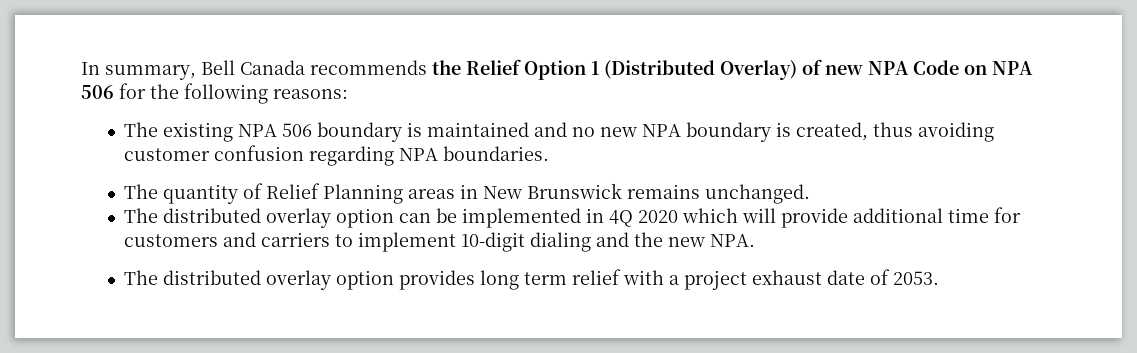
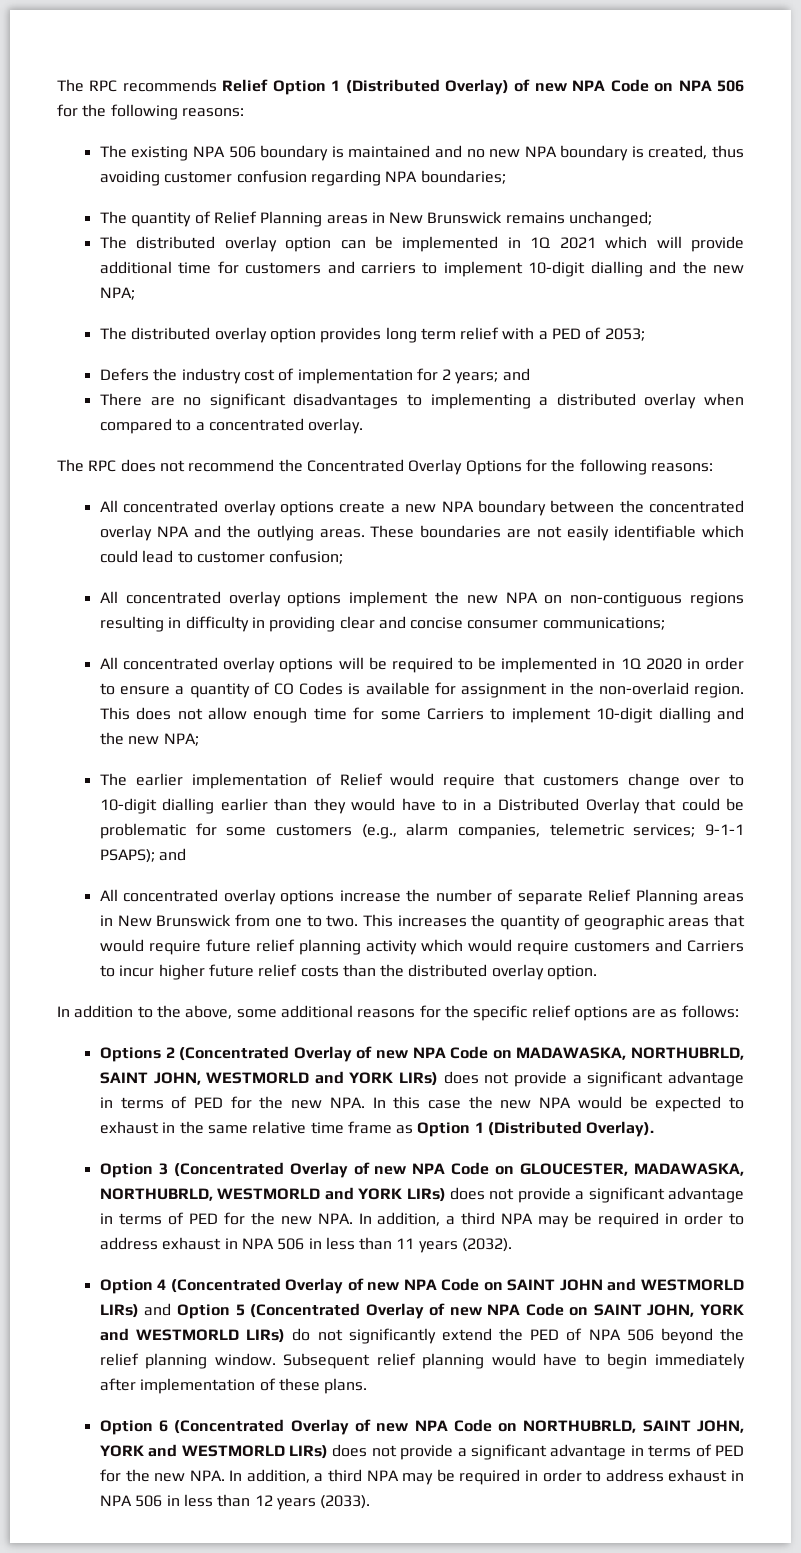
[81,60,461,80] In summary, Bell Canada recommends the -> [57,79,217,92] The RPC recommends
[442,146,549,161] boundaries. -> [420,170,506,184] boundaries;
[704,184,810,204] unchanged. -> [569,211,653,227] unchanged;
[608,210,678,227] 4Q 2020 -> [530,237,596,249] 1Q 2021
[529,232,755,252] dialing and the new NPA. -> [590,261,744,277] [99,287,135,300] dialling and the new NPA;
[683,269,939,290] project exhaust date of 2053. -> [552,327,645,341] [99,368,530,384] [99,393,744,409] [99,418,364,434] [57,459,713,475] [99,500,745,516] [99,525,744,541] [99,550,344,564] [99,591,745,607] [99,616,665,632] [99,657,744,673] [99,682,744,698] [99,707,745,723] [99,732,199,746] [99,773,745,789] [99,798,745,814] [99,823,745,839] [99,848,187,863] [99,889,744,905] [99,914,745,930] [99,939,745,955] [99,964,598,980] [57,1005,739,1021] [99,1046,744,1062] [99,1071,744,1087] [99,1096,744,1112] [99,1121,655,1137] [99,1162,745,1178] [99,1187,745,1203] [99,1212,745,1228] [99,1237,513,1253] [99,1278,744,1294] [99,1303,745,1319] [99,1328,744,1344] [99,1353,745,1369] [99,1378,368,1394] [99,1419,745,1435] [99,1444,745,1460] [99,1469,744,1485] [99,1494,371,1510] PED of 2053; // Defers the industry cost of implementation for 2 years; and // There are no significant disadvantages to implementing a distributed overlay when compared to a concentrated overlay. // The RPC does not recommend the Concentrated Overlay Options for the following reasons: // All concentrated overlay options create a new NPA boundary between the concentrated overlay NPA and the outlying areas. These boundaries are not easily identifiable which could lead to customer confusion; // All concentrated overlay options implement the new NPA on non-contiguous regions resulting in difficulty in providing clear and concise consumer communications; // All concentrated overlay options will be required to be implemented in 1Q 2020 in order to ensure a quantity of CO Codes is available for assignment in the non-overlaid region. This does not allow enough time for some Carriers to implement 10-digit dialling and the new NPA; // The earlier implementation of Relief would require that customers change over to 10-digit dialling earlier than they would have to in a Distributed Overlay that could be problematic for some customers (e.g., alarm companies, telemetric services; 9-1-1 PSAPS); and // All concentrated overlay options increase the number of separate Relief Planning areas in New Brunswick from one to two. This increases the quantity of geographic areas that would require future relief planning activity which would require customers and Carriers to incur higher future relief costs than the distributed overlay option. // In addition to the above, some additional reasons for the specific relief options are as follows: // Options 2 (Concentrated Overlay of new NPA Code on MADAWASKA, NORTHUBRLD, SAINT JOHN, WESTMORLD and YORK LIRs) does not provide a significant advantage in terms of PED for the new NPA. In this case the new NPA would be expected to exhaust in the same relative time frame as Option 1 (Distributed Overlay). // Option 3 (Concentrated Overlay of new NPA Code on GLOUCESTER, MADAWASKA, NORTHUBRLD, WESTMORLD and YORK LIRs) does not provide a significant advantage in terms of PED for the new NPA. In addition, a third NPA may be required in order to address exhaust in NPA 506 in less than 11 years (2032). // Option 4 (Concentrated Overlay of new NPA Code on SAINT JOHN and WESTMORLD LIRs) and Option 5 (Concentrated Overlay of new NPA Code on SAINT JOHN, YORK and WESTMORLD LIRs) do not significantly extend the PED of NPA 506 beyond the relief planning window. Subsequent relief planning would have to begin immediately after implementation of these plans. // Option 6 (Concentrated Overlay of new NPA Code on NORTHUBRLD, SAINT JOHN, YORK and WESTMORLD LIRs) does not provide a significant advantage in terms of PED for the new NPA. In addition, a third NPA may be required in order to address exhaust in NPA 506 in less than 12 years (2033).

